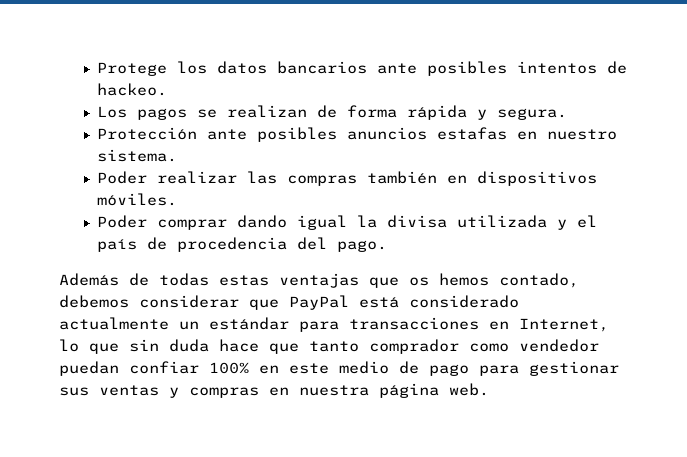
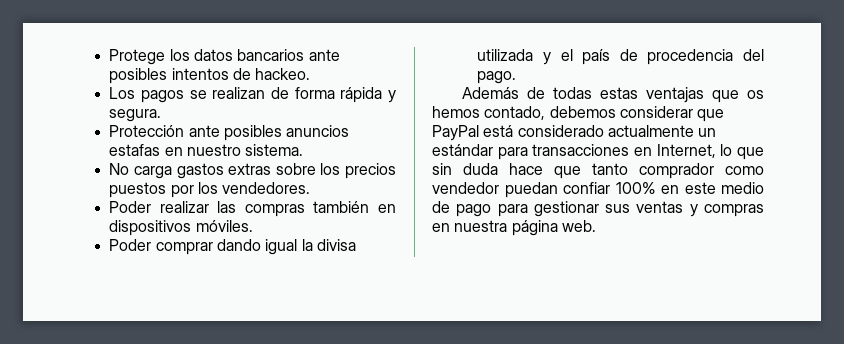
(177, 155) none -> [109,163,396,179] [109,182,311,198] // No carga gastos extras sobre los precios puestos por los vendedores.

